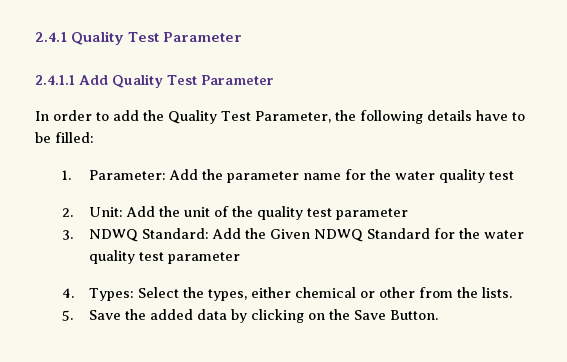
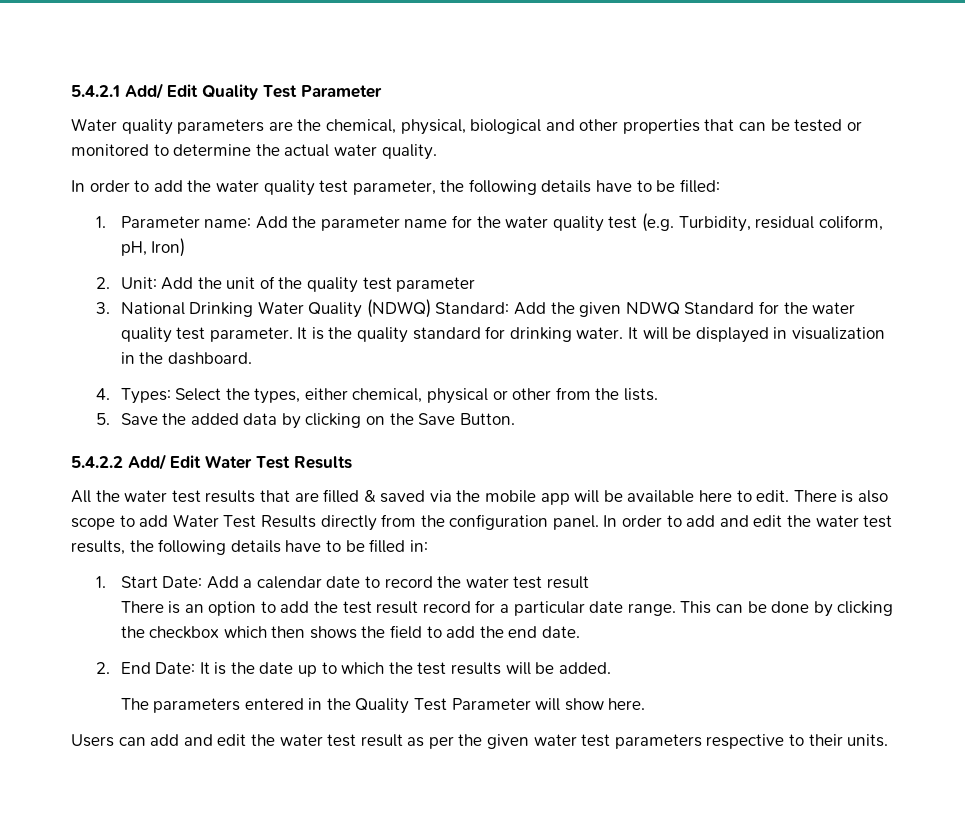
[35,31,243,45] [35,74,274,88] 2.4.1 Quality Test Parameter // 2.4.1.1 Add Quality Test Parameter -> [71,83,382,100] [71,118,862,135] [71,144,437,160] 5.4.2.1 Add/ Edit Quality Test Parameter // Water quality parameters are the chemical, physical, biological and other properties that can be tested or monitored to determine the actual water quality.
[168,110,331,124] Quality Test Parameter, -> [215,180,436,196] water quality test parameter,
[88,170,166,180] Parameter: -> [120,216,252,228] Parameter name:
(514, 175) none -> [642,213,883,232] [120,238,186,257] (e.g. Turbidity, residual coliform, pH, Iron)
[88,229,138,242] NDWQ -> [120,299,431,318] National Drinking Water Quality (NDWQ)
[269,229,310,239] Given -> [579,302,622,317] given
[167,252,240,264] parameter -> [209,326,885,343] [120,352,252,365] parameter. It is the quality standard for drinking water. It will be displayed in visualization in the dashboard.
[294,287,356,298] chemical -> [352,388,489,404] chemical, physical
(438, 315) none -> [71,454,352,470] [71,489,888,505] [71,514,893,531] [71,539,428,555] [95,576,590,589] [120,600,894,617] [120,625,581,639] [95,662,611,677] [120,698,646,714] [71,734,889,749] // 5.4.2.2 Add/ Edit Water Test Results // All the water test results that are filled & saved via the mobile app will be available here to edit. There is also scope to add Water Test Results directly from the configuration panel. In order to add and edit the water test results, the following details have to be filled in: // 1. Start Date: Add a calendar date to record the water test result // There is an option to add the test result record for a particular date range. This can be done by clicking the checkbox which then shows the field to add the end date. // 2. End Date: It is the date up to which the test results will be added. // The parameters entered in the Quality Test Parameter will show here. // Users can add and edit the water test result as per the given water test parameters respective to their units.

